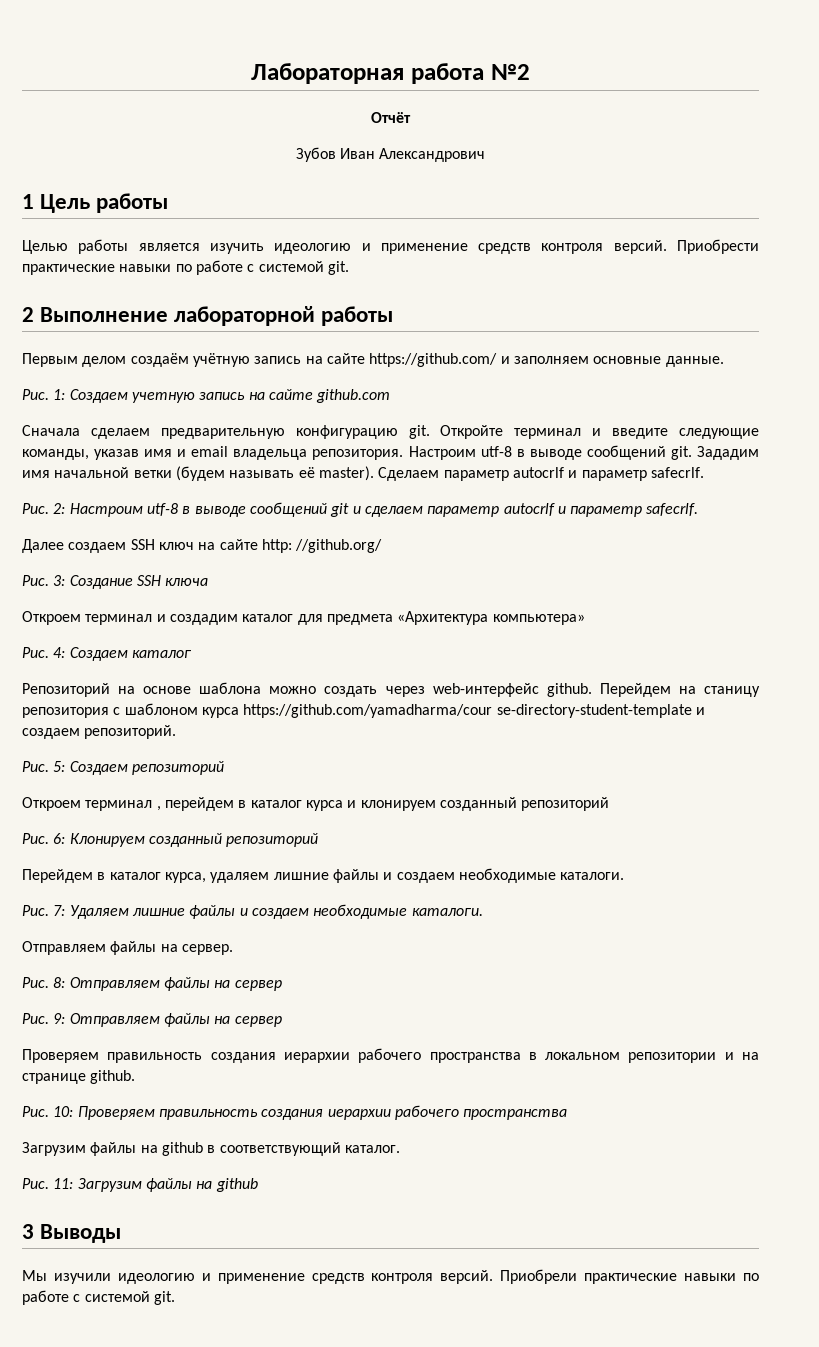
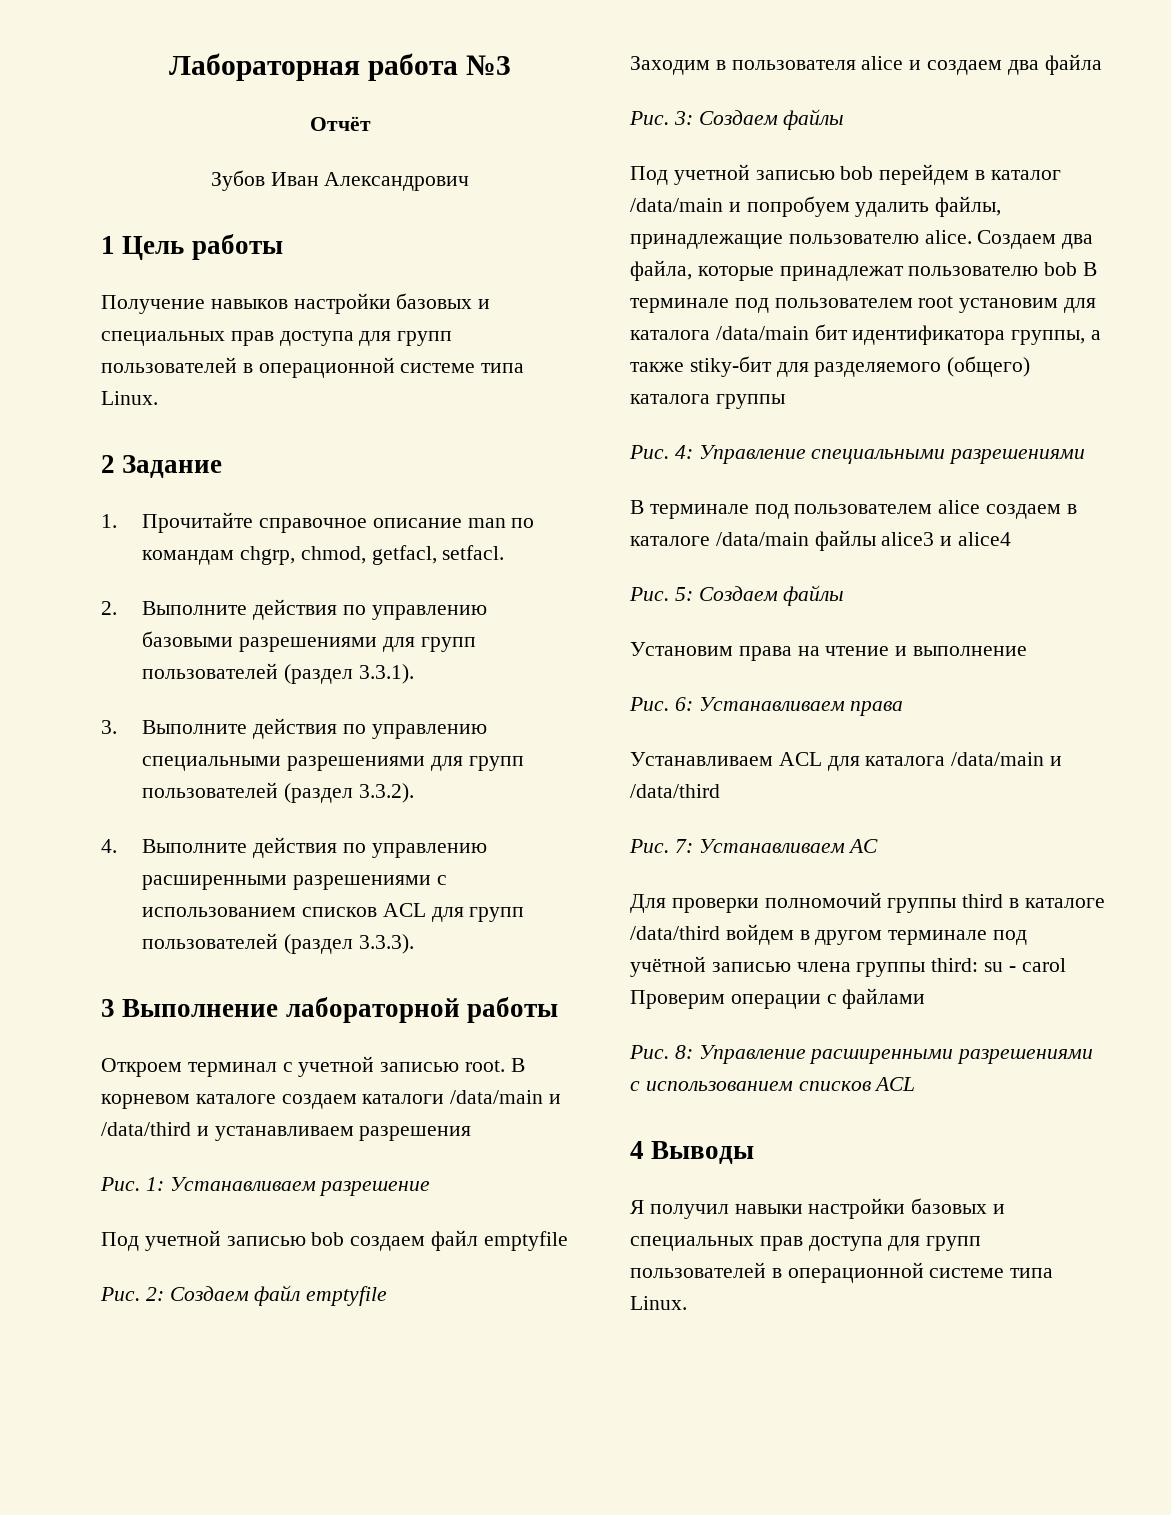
[490,64,530,80] №2 -> [465,55,511,75] №3
[22,239,759,254] [22,260,349,275] [22,306,394,326] [22,353,724,367] [22,389,391,403] [22,425,760,439] [22,445,760,460] [22,466,704,481] [22,502,699,517] [22,539,383,553] [22,575,209,589] [22,611,585,625] [22,647,192,661] [22,682,761,697] [22,703,705,718] [22,725,177,739] [22,761,224,775] [22,797,610,811] [22,833,319,847] [22,868,625,883] [22,904,483,919] [22,941,233,955] [22,977,282,991] [22,1013,282,1027] [22,1048,759,1063] [22,1070,136,1084] [22,1105,568,1120] [22,1142,400,1156] [22,1178,258,1192] [22,1224,122,1243] [22,1269,759,1284] [22,1290,175,1305] Целью работы является изучить идеологию и применение средств контроля версий. Приобрести практические навыки по работе с системой git. // 2 Выполнение лабораторной работы // Первым делом создаём учётную запись на сайте https://github.com/ и заполняем основные данные. // Рис. 1: Создаем учетную запись на сайте github.com // Сначала сделаем предварительную конфигурацию git. Откройте терминал и введите следующие команды, указав имя и email владельца репозитория. Настроим utf-8 в выводе сообщений git. Зададим имя начальной ветки (будем называть её master). Сделаем параметр autocrlf и параметр safecrlf. // Рис. 2: Настроим utf-8 в выводе сообщений git и сделаем параметр autocrlf и параметр safecrlf. // Далее создаем SSH ключ на сайте http: //github.org/ // Рис. 3: Cоздание SSH ключа // Откроем терминал и создадим каталог для предмета «Архитектура компьютера» // Рис. 4: Cоздаем каталог // Репозиторий на основе шаблона можно создать через web-интерфейс github. Перейдем на станицу репозитория с шаблоном курса https://github.com/yamadharma/cour se-directory-student-template и создаем репозиторий. // Рис. 5: Cоздаем репозиторий // Откроем терминал , перейдем в каталог курса и клонируем созданный репозиторий // Рис. 6: Клонируем созданный репозиторий // Перейдем в каталог курса, удаляем лишние файлы и создаем необходимые каталоги. // Рис. 7: Удаляем лишние файлы и создаем необходимые каталоги. // Отправляем файлы на сервер. // Рис. 8: Отправляем файлы на сервер // Рис. 9: Отправляем файлы на сервер // Проверяем правильность создания иерархии рабочего пространства в локальном репозитории и на странице github. // Рис. 10: Проверяем правильность создания иерархии рабочего пространства // Загрузим файлы на github в соответствующий каталог. // Рис. 11: Загрузим файлы на github // 3 Выводы // Мы изучили идеологию и применение средств контроля версий. Приобрели практические навыки по работе с системой git. -> [101,293,491,314] [101,331,453,346] [101,357,525,378] [101,391,158,405] [101,455,223,478] [101,512,535,533] [142,545,505,565] [101,599,487,620] [142,631,476,652] [142,663,414,684] [101,718,487,739] [142,756,524,771] [142,782,414,803] [101,837,487,858] [142,875,447,890] [142,903,525,922] [142,933,414,954] [101,997,558,1023] [101,1056,525,1077] [101,1090,562,1109] [101,1122,472,1141] [100,1177,431,1196] [101,1230,568,1251] [100,1285,388,1306] [630,54,1102,75] [629,109,845,130] [630,164,1061,185] [630,196,1002,217] [630,230,1094,249] [630,260,1098,281] [630,296,1097,313] [630,324,1102,345] [630,356,1031,377] [630,394,785,409] [629,445,1086,464] [630,500,1077,519] [630,530,1012,551] [629,585,845,606] [630,642,1028,661] [629,697,904,716] [630,752,1063,771] [630,784,720,798] [629,839,879,853] [630,892,1105,913] [630,924,1028,945] [630,956,1066,977] [630,988,926,1009] [629,1045,1094,1064] [630,1077,916,1091] [630,1141,755,1164] [630,1198,1006,1219] [630,1236,982,1251] [630,1262,1054,1283] [630,1296,687,1310] Получение навыков настройки базовых и специальных прав доступа для групп пользователей в операционной системе типа Linux. // 2 Задание // 1. Прочитайте справочное описание man по командам chgrp, chmod, getfacl, setfacl. // 2. Выполните действия по управлению базовыми разрешениями для групп пользователей (раздел 3.3.1). // 3. Выполните действия по управлению специальными разрешениями для групп пользователей (раздел 3.3.2). // 4. Выполните действия по управлению расширенными разрешениями с использованием списков ACL для групп пользователей (раздел 3.3.3). // 3 Выполнение лабораторной работы // Откроем терминал с учетной записью root. В корневом каталоге создаем каталоги /data/main и /data/third и устанавливаем разрешения // Рис. 1: Устанавливаем разрешение // Под учетной записью bob создаем файл emptyfile // Рис. 2: Cоздаем файл emptyfile // Заходим в пользователя alice и создаем два файла // Рис. 3: Cоздаем файлы // Под учетной записью bob перейдем в каталог /data/main и попробуем удалить файлы, принадлежащие пользователю alice. Создаем два файла, которые принадлежат пользователю bob В терминале под пользователем root установим для каталога /data/main бит идентификатора группы, а также stiky-бит для разделяемого (общего) каталога группы // Рис. 4: Управление специальными разрешениями // В терминале под пользователем alice создаем в каталоге /data/main файлы alice3 и alice4 // Рис. 5: Cоздаем файлы // Установим права на чтение и выполнение // Рис. 6: Устанавливаем права // Устанавливаем ACL для каталога /data/main и /data/third // Рис. 7: Устанавливаем AC // Для проверки полномочий группы third в каталоге /data/third войдем в другом терминале под учётной записью члена группы third: su - carol Проверим операции с файлами // Рис. 8: Управление расширенными разрешениями с использованием списков ACL // 4 Выводы // Я получил навыки настройки базовых и специальных прав доступа для групп пользователей в операционной системе типа Linux.

